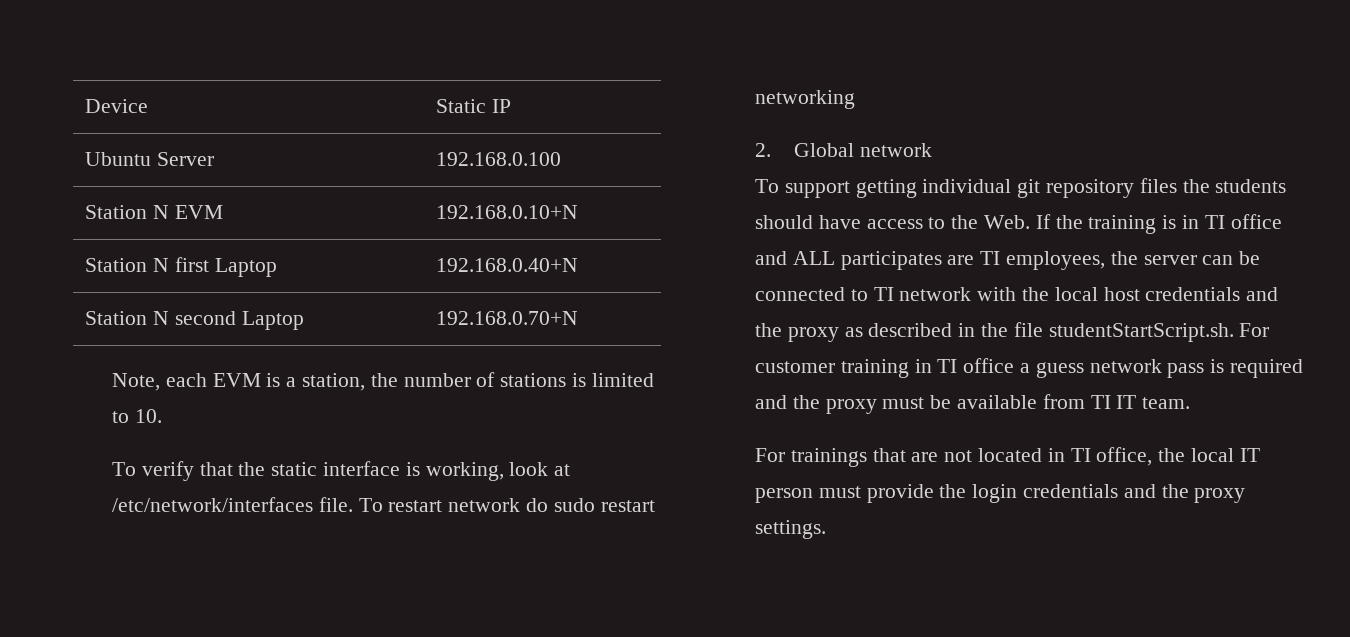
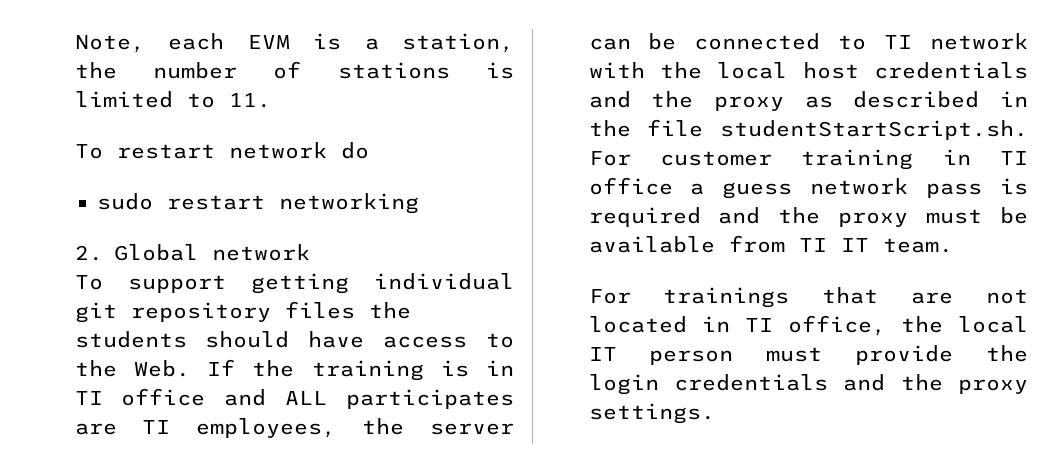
[85,99,149,113] [436,99,512,113] [85,152,215,166] [436,152,562,166] [85,205,223,219] [436,205,579,219] [85,257,277,277] [436,258,579,272] [85,311,304,330] [436,311,579,325] Device | Static IP // Ubuntu Server | 192.168.0.100 // Station N EVM | 192.168.0.10+N // Station N first Laptop | 192.168.0.40+N // Station N second Laptop | 192.168.0.70+N // -> (74, 44) none
[134,409,162,423] [112,461,571,481] [112,497,383,512] 10. // To verify that the static interface is working, look at /etc/network/interfaces file. To -> [228,93,271,108] [74,144,103,159] 11. // To
(549, 505) none -> (369, 150) //

